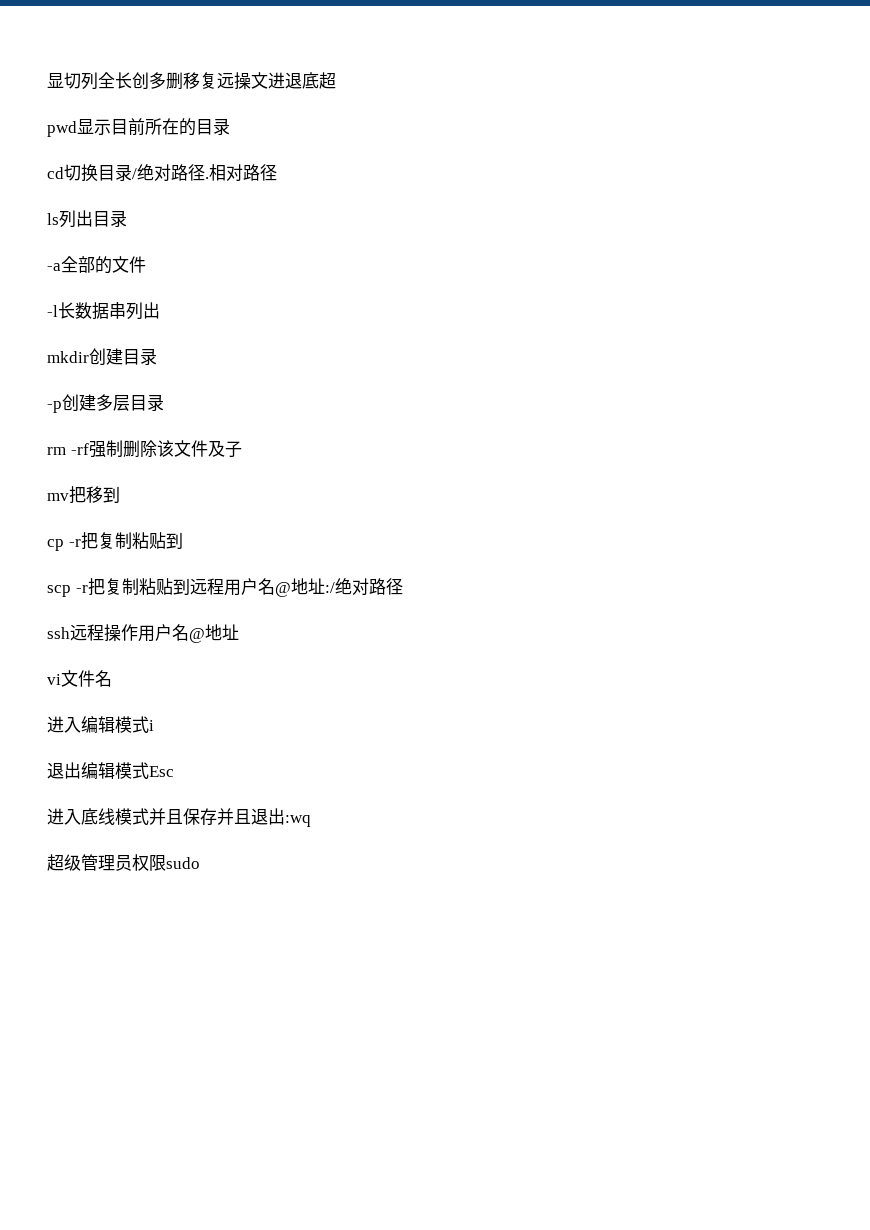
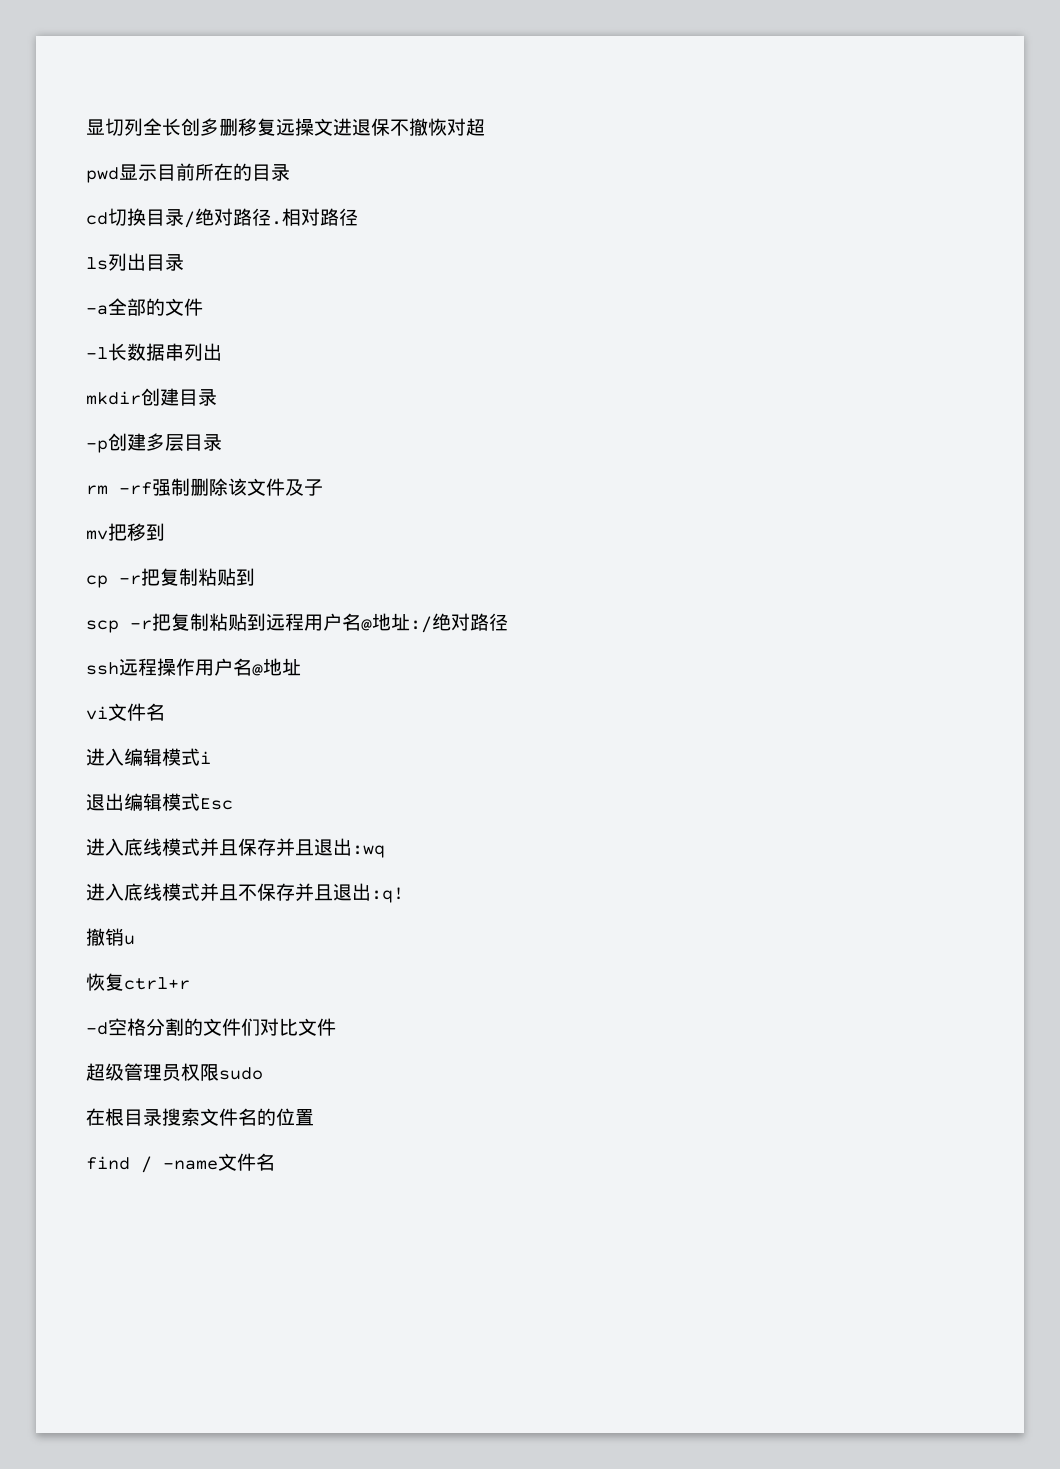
[302,72,319,89] 底 -> [371,118,466,136] 保不撤恢对
(311, 821) none -> [86,883,404,903] [86,928,135,946] [86,973,190,991] [86,1018,336,1036] // 进入底线模式并且不保存并且退出:q! // 撤销u // 恢复ctrl+r // -d空格分割的文件们对比文件
(200, 863) none -> [86,1108,314,1126] [86,1153,275,1173] // 在根目录搜索文件名的位置 // find / -name文件名

